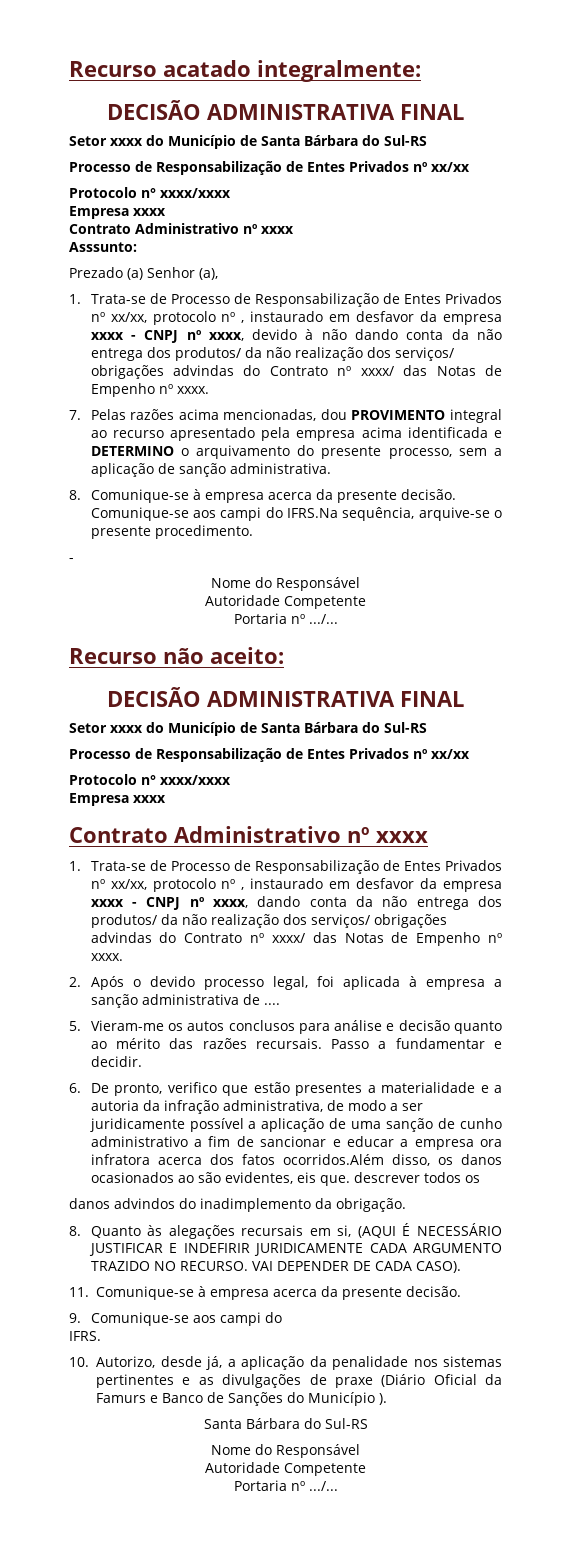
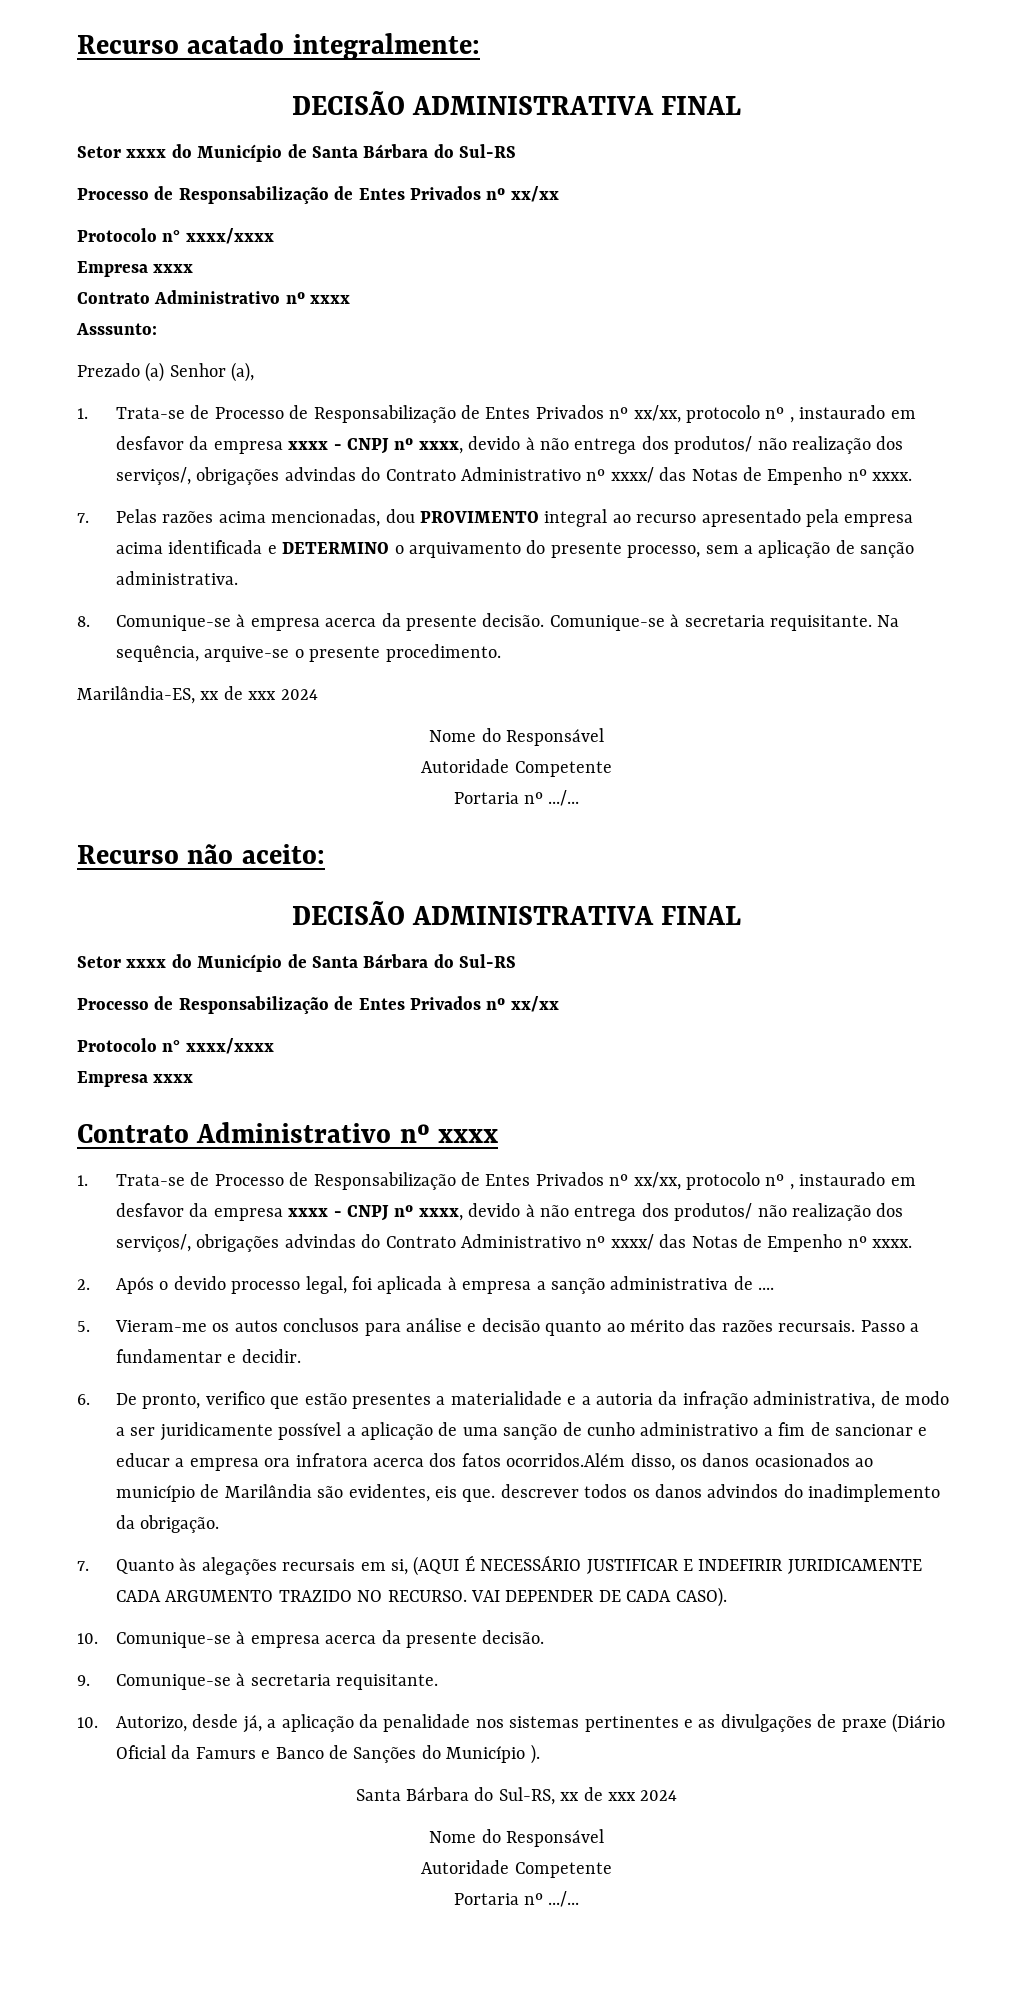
[355,329,503,340] [90,347,454,361] [90,365,328,379] dando conta da não entrega dos produtos/ da não realização dos serviços/ obrigações advindas do Contrato -> [574,436,904,454] [115,467,581,485] entrega dos produtos/ não realização dos serviços/, obrigações advindas do Contrato Administrativo
[192,507,338,521] aos campi do IFRS.Na -> [670,614,900,631] à secretaria requisitante. Na
[69,558,74,562] - -> [77,686,318,704] Marilândia-ES, xx de xxx 2024
[257,896,502,910] [90,914,447,928] [90,932,243,943] dando conta da não entrega dos produtos/ da não realização dos serviços/ obrigações advindas do Contrato -> [468,1203,904,1221] [115,1234,581,1252] devido à não entrega dos produtos/ não realização dos serviços/, obrigações advindas do Contrato Administrativo
(194, 1179) none -> [115,1484,312,1502] município de Marilândia
(480, 1179) // -> (650, 1493) none
[69,1226,81,1236] 8. -> [77,1561,89,1571] 7.
[69,1287,89,1297] 11. -> [77,1633,98,1644] 10.
[192,1312,282,1326] [69,1331,101,1341] aos campi do // IFRS. -> [236,1673,439,1690] à secretaria requisitante.
[324,1418,368,1429] Sul-RS -> [498,1787,678,1805] Sul-RS, xx de xxx 2024

